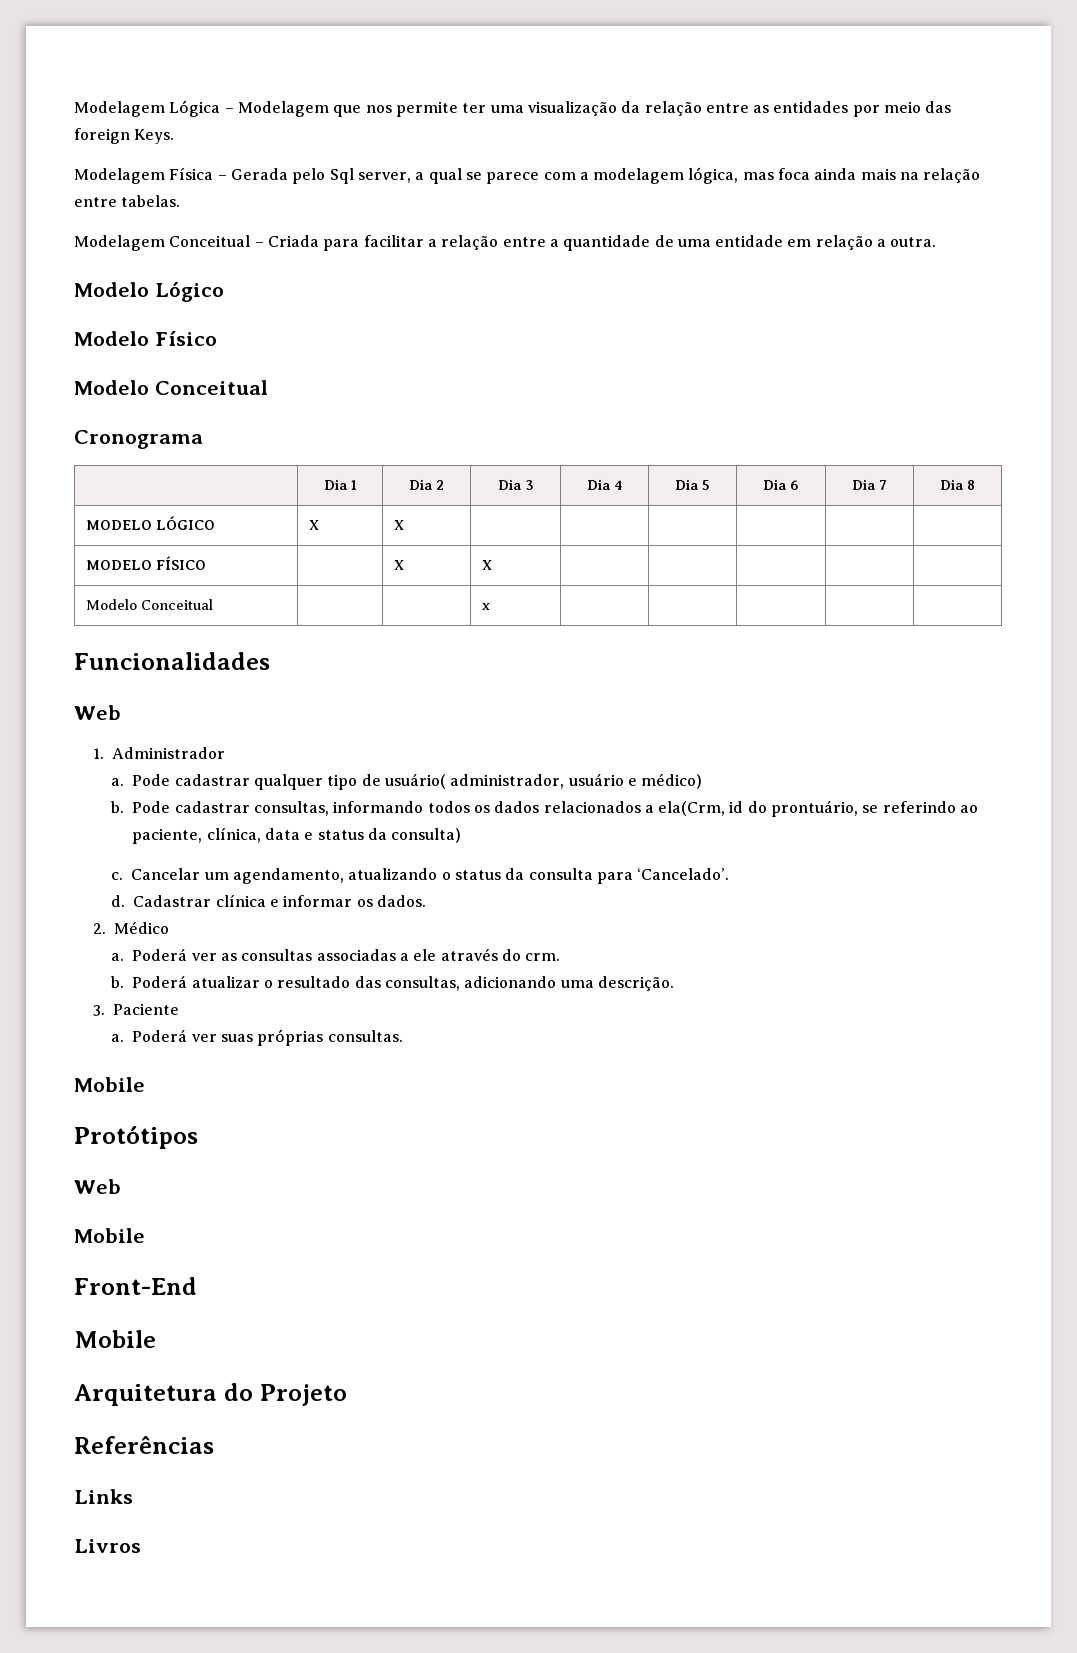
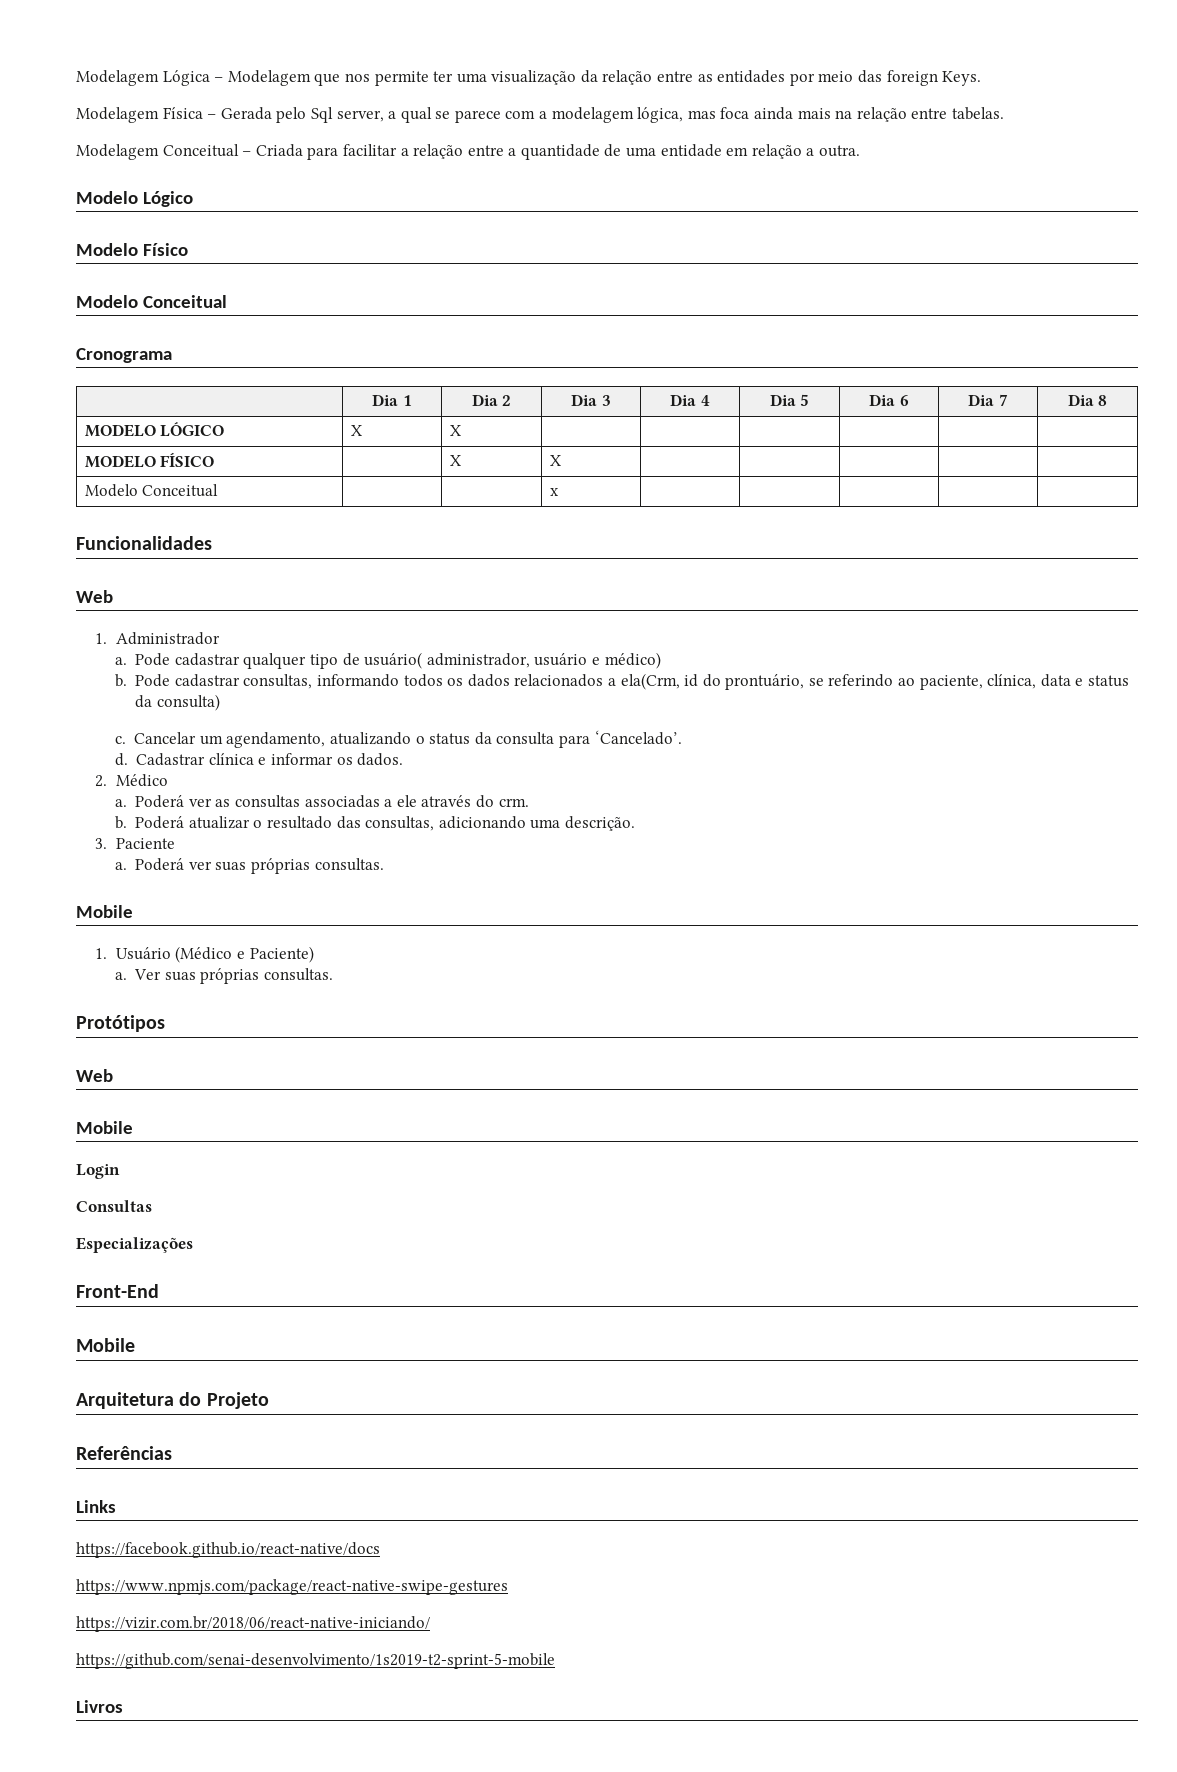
(145, 1084) none -> [95,946,314,963] [114,968,333,984] // 1. Usuário (Médico e Paciente) // a. Ver suas próprias consultas.
(145, 1235) none -> [76,1164,120,1179] [76,1200,152,1212] [76,1237,193,1253] // Login // Consultas // Especializações
(133, 1496) none -> [76,1542,380,1558] [76,1579,508,1595] [76,1616,430,1632] [76,1653,555,1669] // https://facebook.github.io/react-native/docs // https://www.npmjs.com/package/react-native-swipe-gestures // https://vizir.com.br/2018/06/react-native-iniciando/ // https://github.com/senai-desenvolvimento/1s2019-t2-sprint-5-mobile

